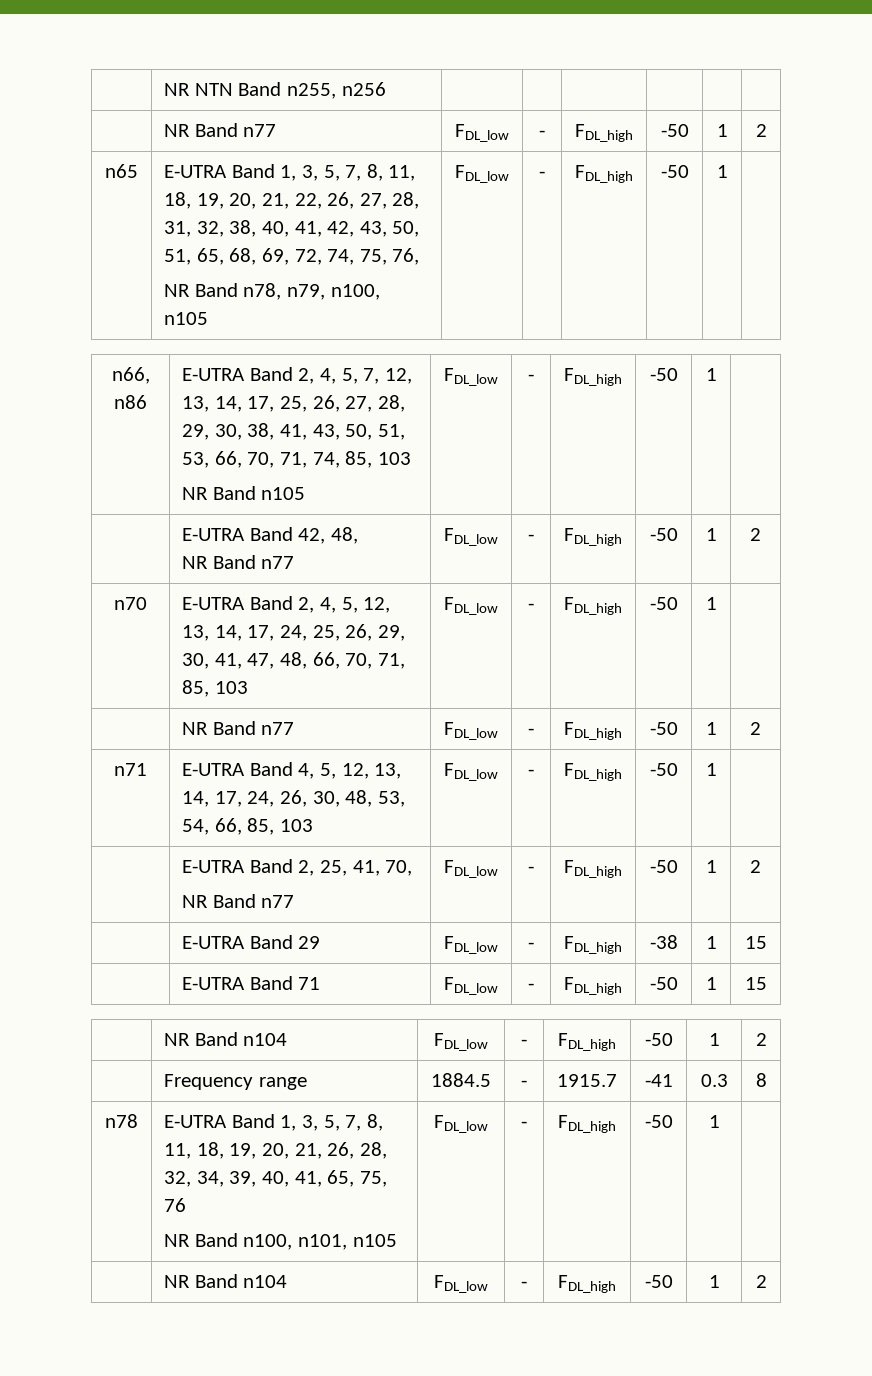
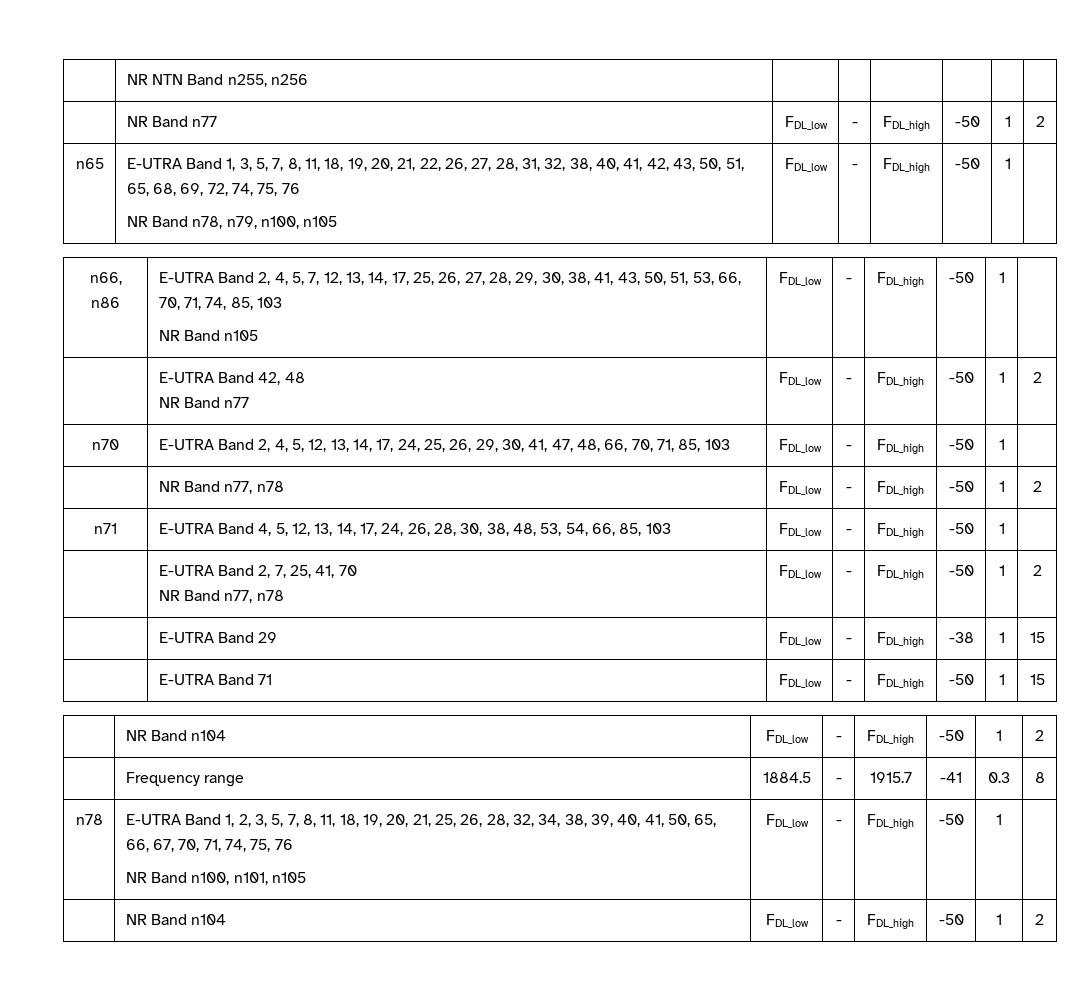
[392,248,420,265] 76, -> [281,183,300,194] 76
[330,527,358,544] 48, -> [284,372,305,383] 48
[261,722,295,735] n77 -> [224,481,284,494] n77, n78
[312,791,340,807] 30, -> [434,523,509,536] 28, 30, 38,
(315, 868) none -> [274,565,286,578] 7,
[385,860,413,876] [182,894,295,908] 70, // NR Band n77 -> [338,565,357,576] [158,590,284,603] 70 // NR Band n77, n78
[301,1114,383,1131] [164,1142,322,1159] 3, 5, 7, 8, 11, 18, 19, 20, 21, -> [238,814,456,827] 2, 3, 5, 7, 8, 11, 18, 19, 20, 21, 25,
(224, 1179) none -> [564,814,587,827] 38,
[327,1170,355,1187] 65, -> [667,814,717,827] [125,839,247,852] 50, 65, 66, 67, 70, 71, 74,

